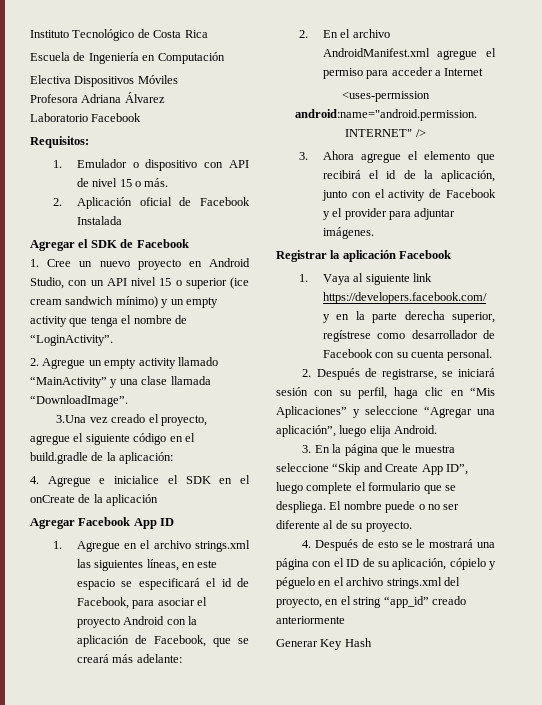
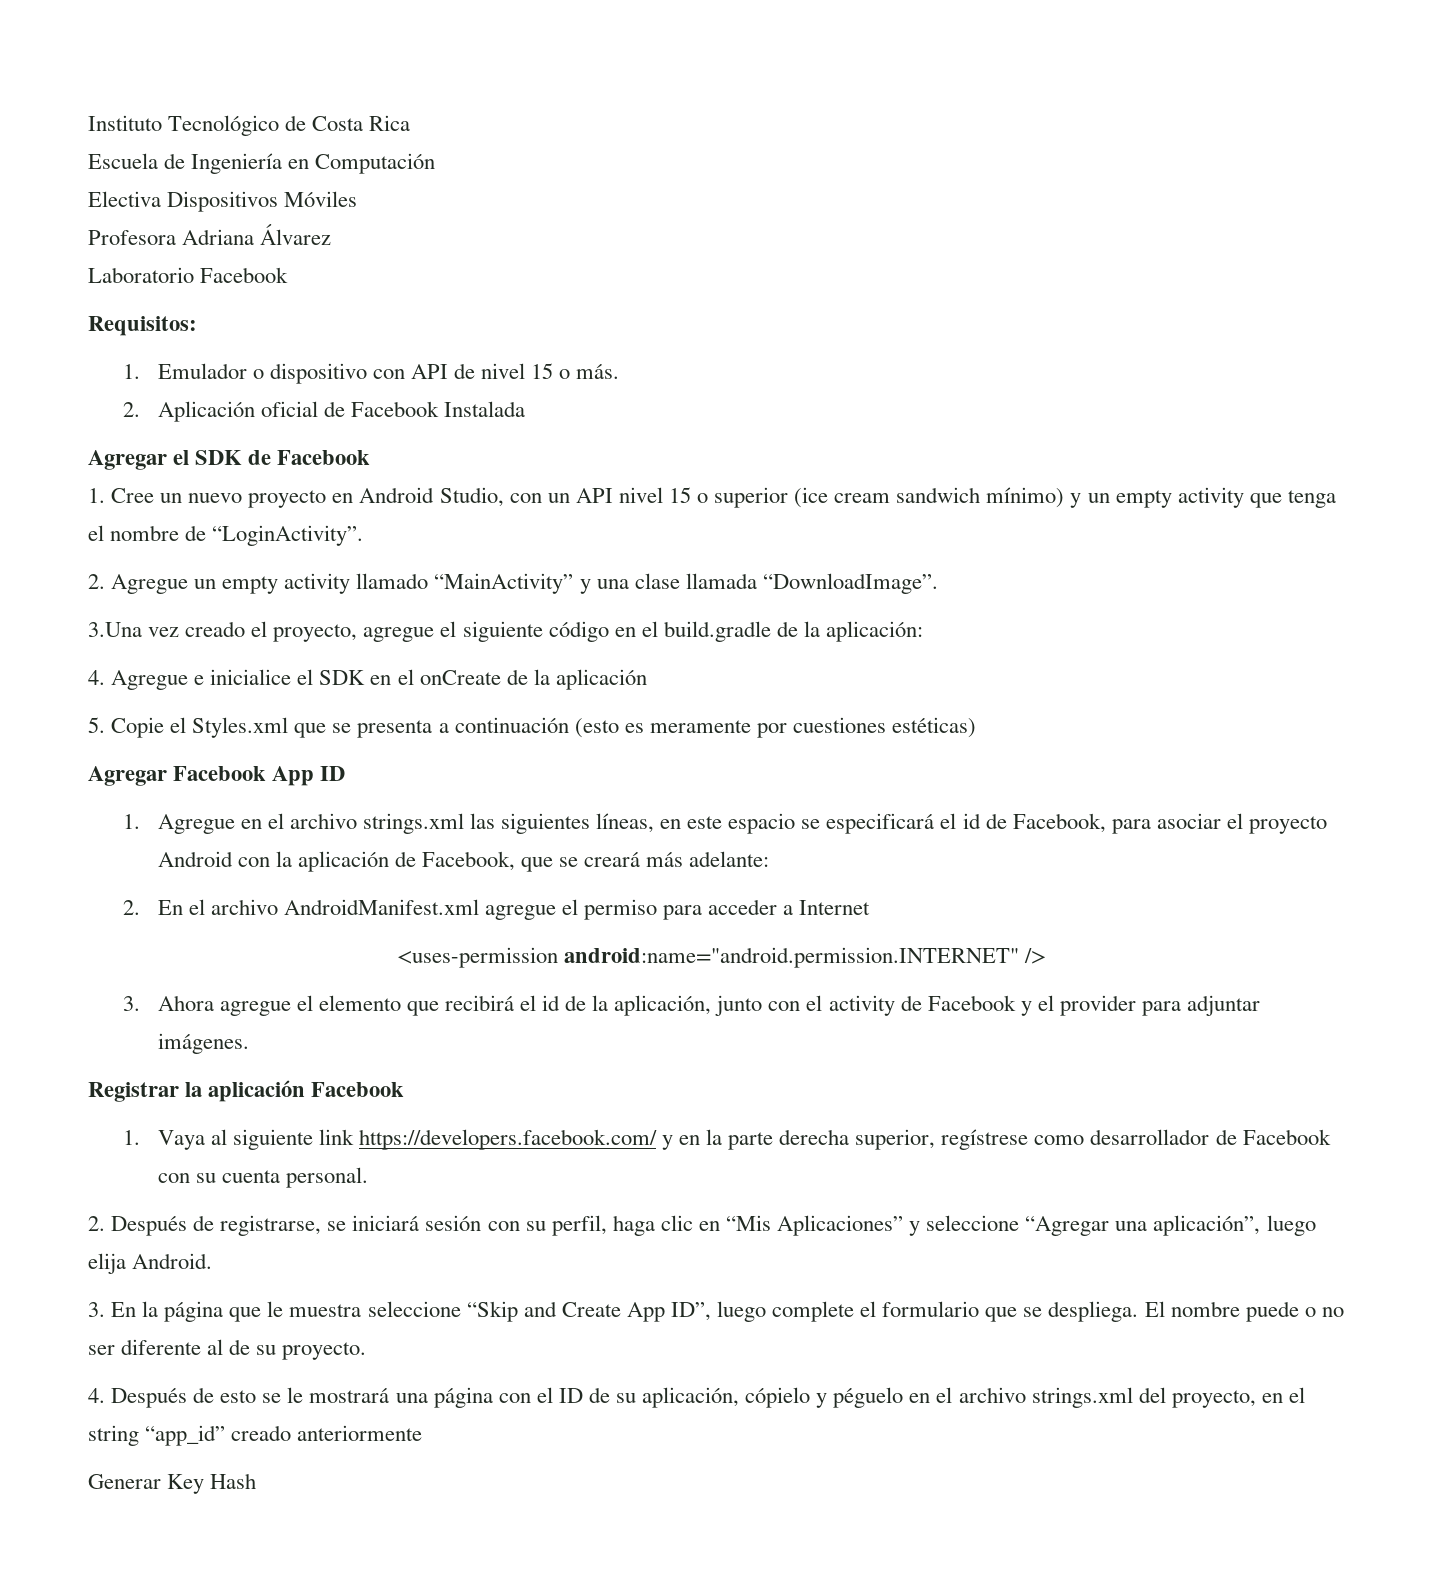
(159, 500) none -> [88,717,977,738] // 5. Copie el Styles.xml que se presenta a continuación (esto es meramente por cuestiones estéticas)

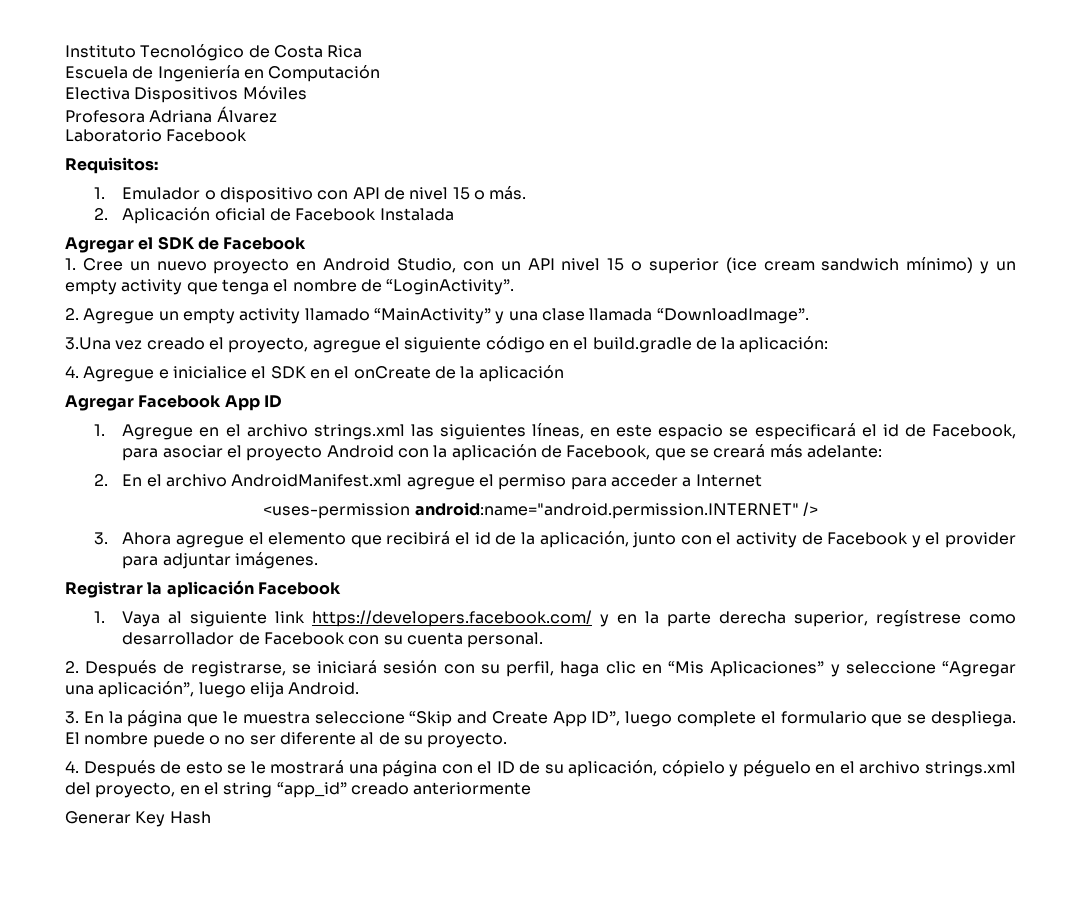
[88,717,977,738] // 5. Copie el Styles.xml que se presenta a continuación (esto es meramente por cuestiones estéticas) -> (564, 373) none

